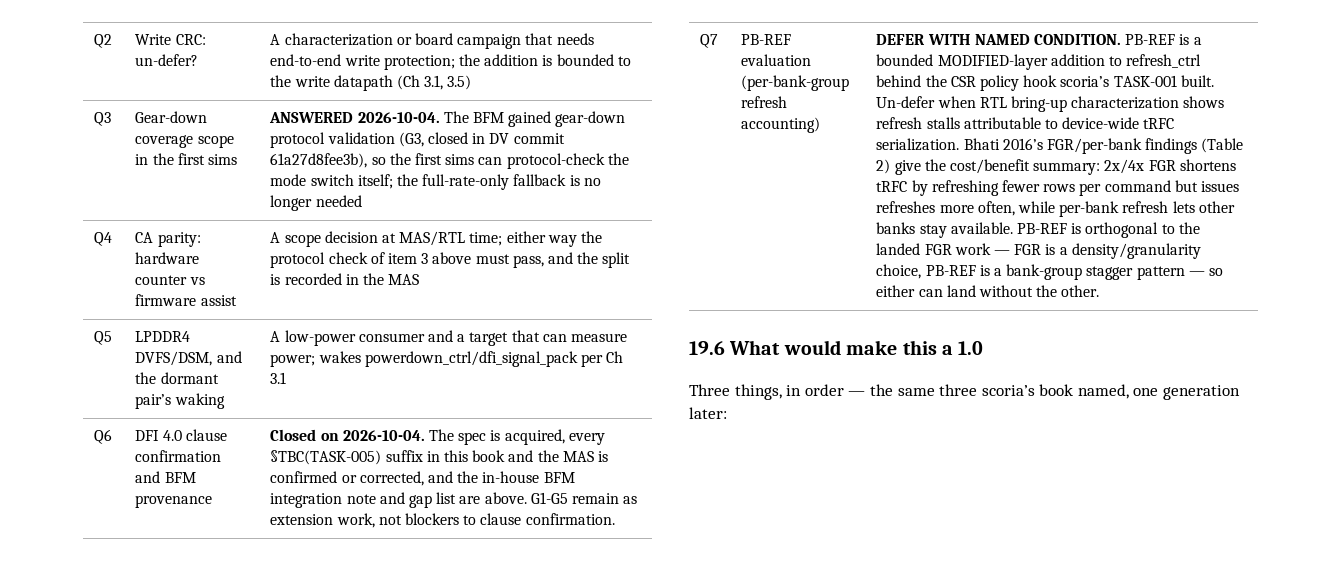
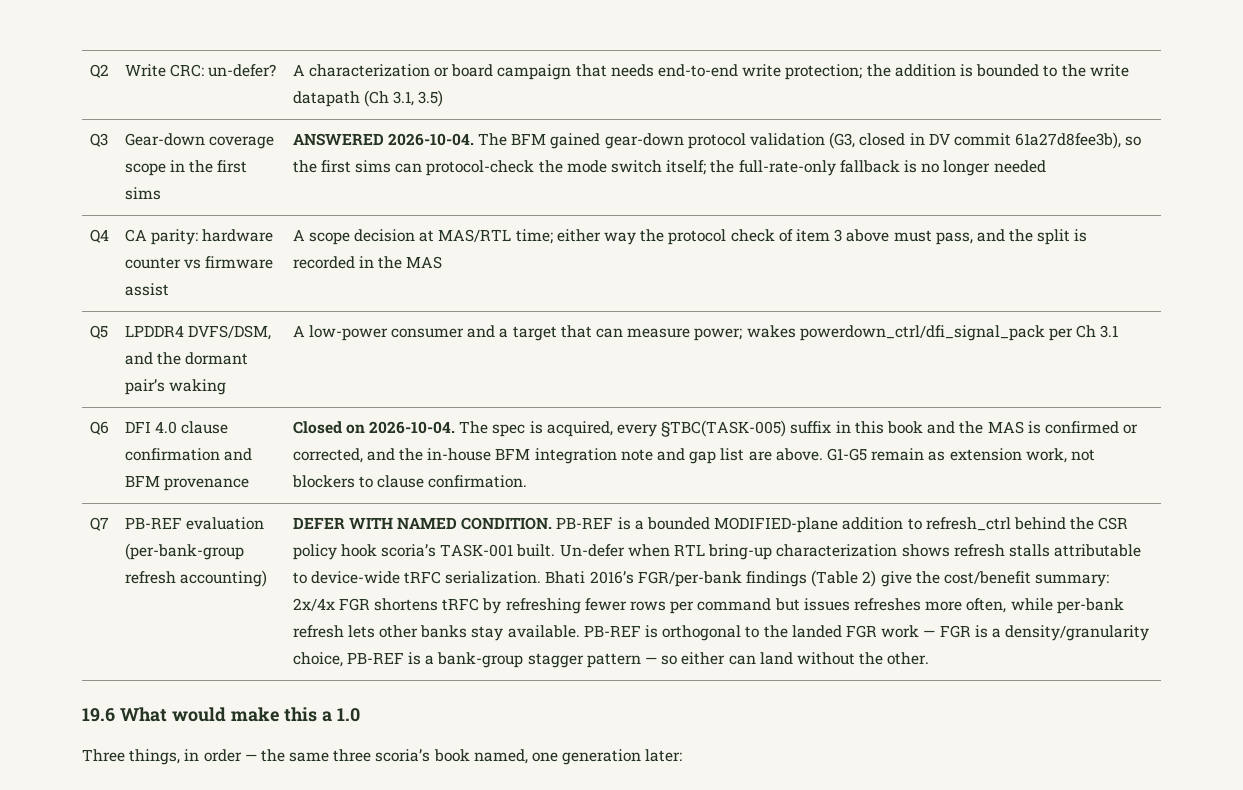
[937,54,1048,70] MODIFIED-layer -> [714,517,839,533] MODIFIED-plane

